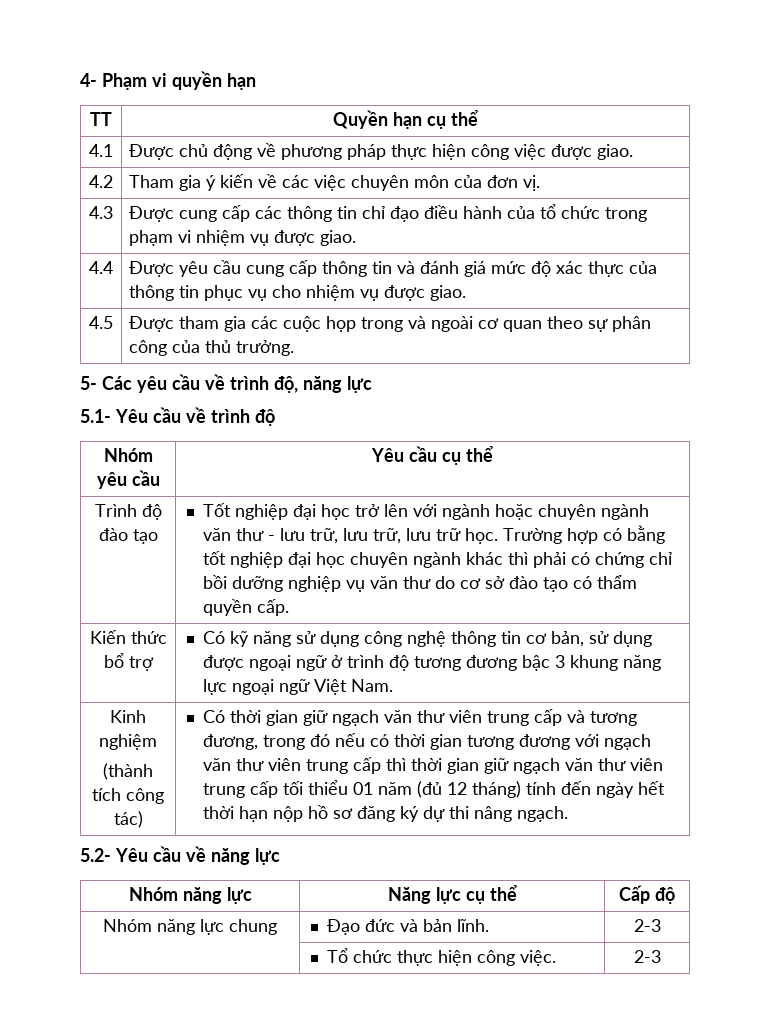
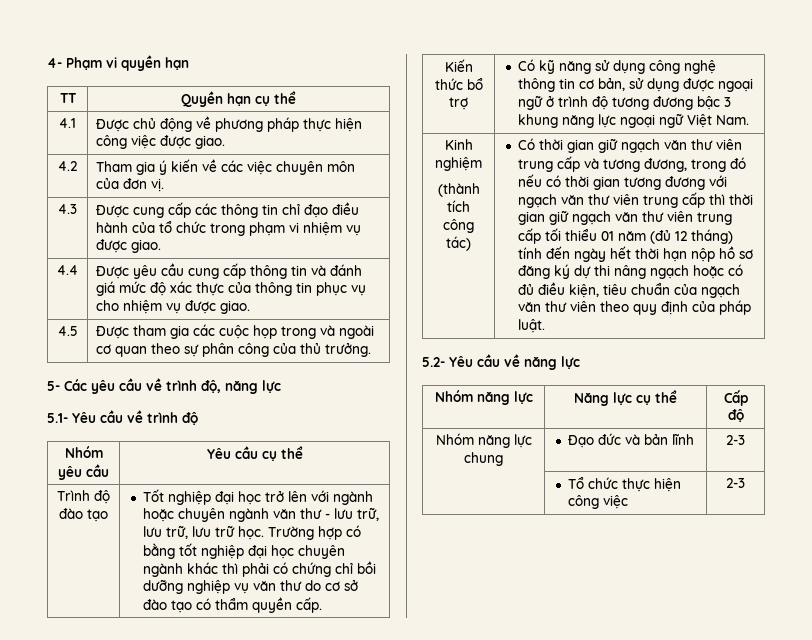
[517,806,569,822] ngạch. -> [650,264,744,279] [518,282,741,298] [518,300,752,315] [518,319,546,333] ngạch hoặc có đủ điều kiện, tiêu chuẩn của ngạch văn thư viên theo quy định của pháp luật.
[457,919,490,932] lĩnh. -> [672,433,695,445] lĩnh
[520,950,557,966] việc. -> [603,495,629,509] việc

